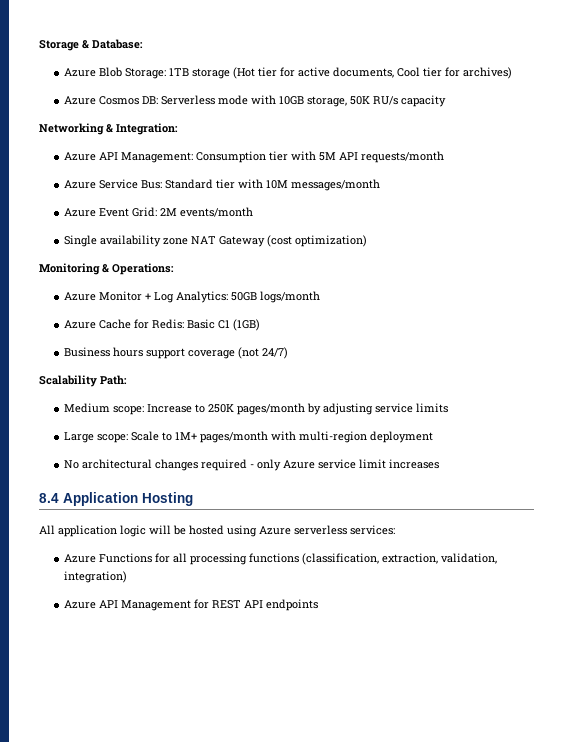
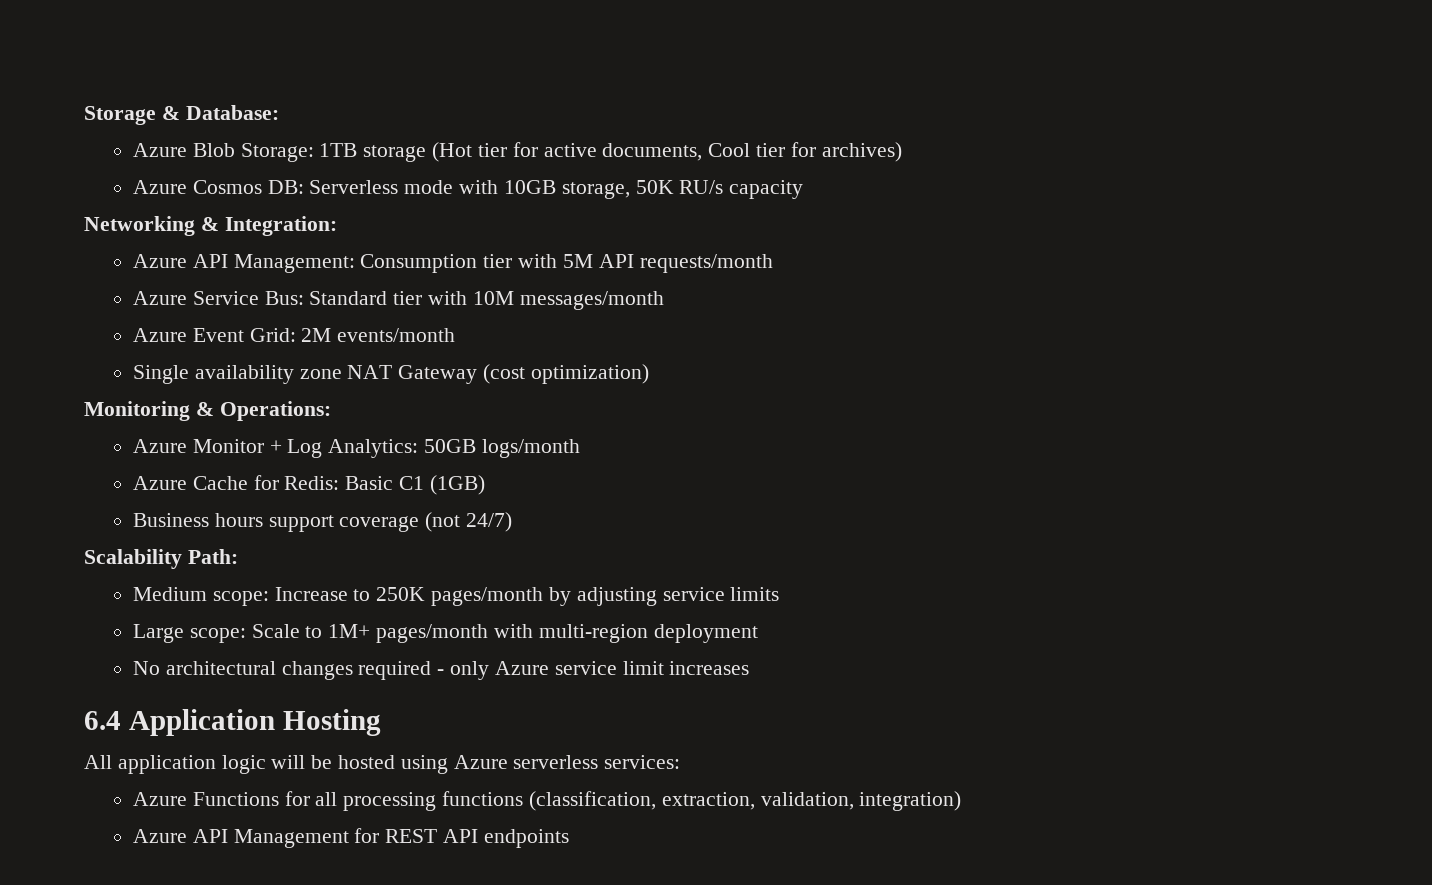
[39,493,59,503] 8.4 -> [84,711,121,730] 6.4

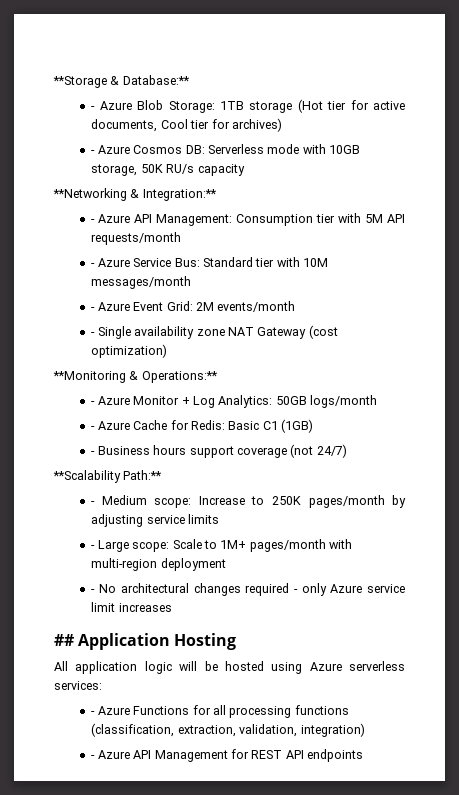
[84,105,279,125] Storage & Database: // -> [53,75,190,88] [91,106,96,110] **Storage & Database:** // -
(902, 152) none -> [91,150,96,154] -
[84,216,337,236] Networking & Integration: // -> [53,188,217,201] [91,219,96,223] **Networking & Integration:** // -
(773, 263) none -> [91,263,96,267] -
(664, 300) none -> [91,307,96,311] -
(456, 335) none -> [91,332,96,336] -
[84,401,331,421] Monitoring & Operations: // -> [53,371,218,383] [91,401,96,405] **Monitoring & Operations:** // -
(580, 448) none -> [91,426,96,430] -
(485, 485) none -> [91,451,96,455] -
[84,549,238,569] Scalability Path: // -> [53,470,163,483] [91,501,96,505] **Scalability Path:** // -
(780, 594) none -> [91,545,96,549] -
(758, 633) none -> [91,589,96,593] -
[84,711,121,730] 6.4 -> [54,634,74,646] ##
(681, 762) none -> [91,711,96,715] -
(962, 801) none -> [91,755,96,759] -

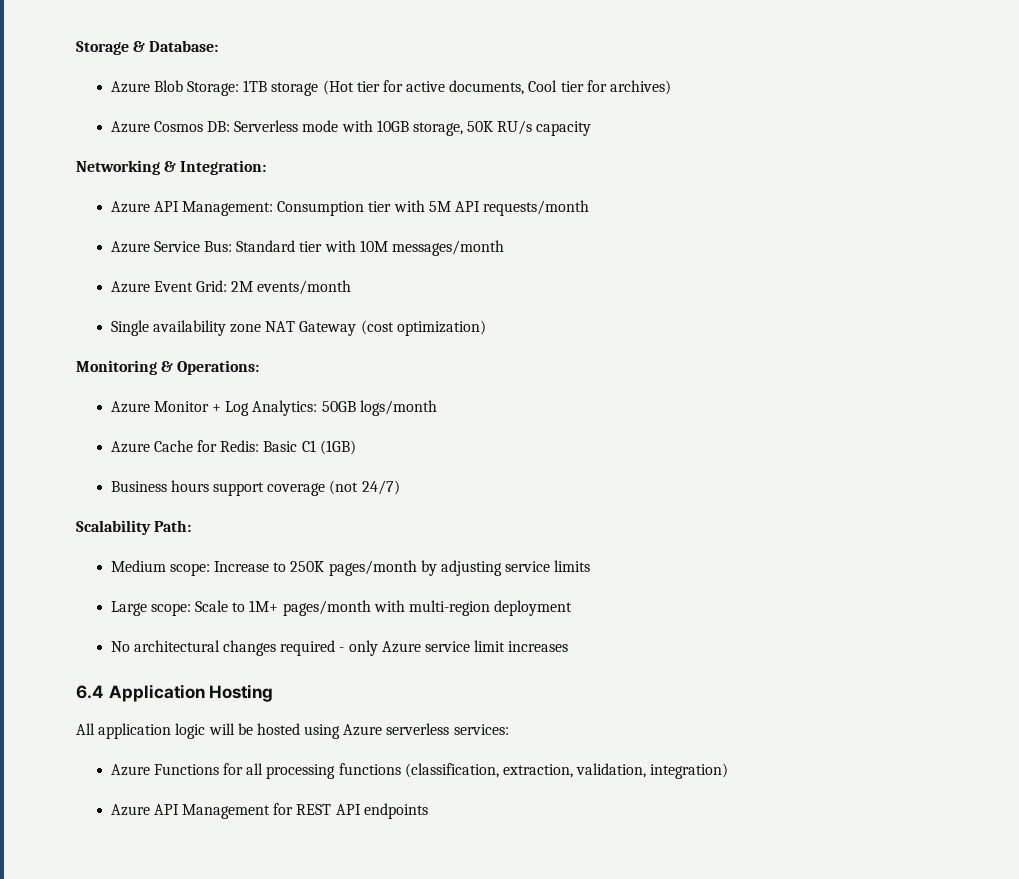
[53,75,190,88] [91,106,96,110] **Storage & Database:** // - -> [76,40,219,55] Storage & Database: //
[91,150,96,154] - -> (672, 87) none
[53,188,217,201] [91,219,96,223] **Networking & Integration:** // - -> [76,160,267,175] Networking & Integration: //
[91,263,96,267] - -> (590, 208) none
[91,307,96,311] - -> (504, 248) none
[91,332,96,336] - -> (352, 287) none
[53,371,218,383] [91,401,96,405] **Monitoring & Operations:** // - -> [76,360,260,375] Monitoring & Operations: //
[91,426,96,430] - -> (437, 408) none
[91,451,96,455] - -> (356, 447) none
[53,470,163,483] [91,501,96,505] **Scalability Path:** // - -> [76,520,192,535] Scalability Path: //
[91,545,96,549] - -> (591, 566) none
[91,589,96,593] - -> (573, 608) none
[54,634,74,646] ## -> [76,685,104,699] 6.4
[91,711,96,715] - -> (509, 729) none
[91,755,96,759] - -> (729, 771) none

